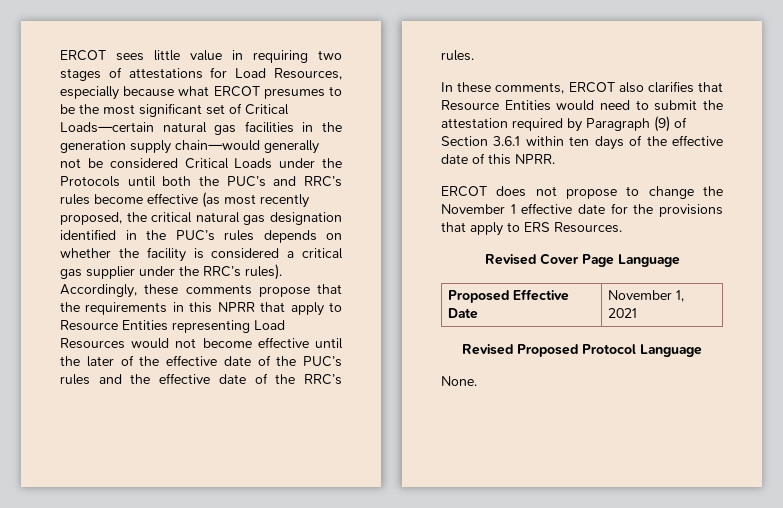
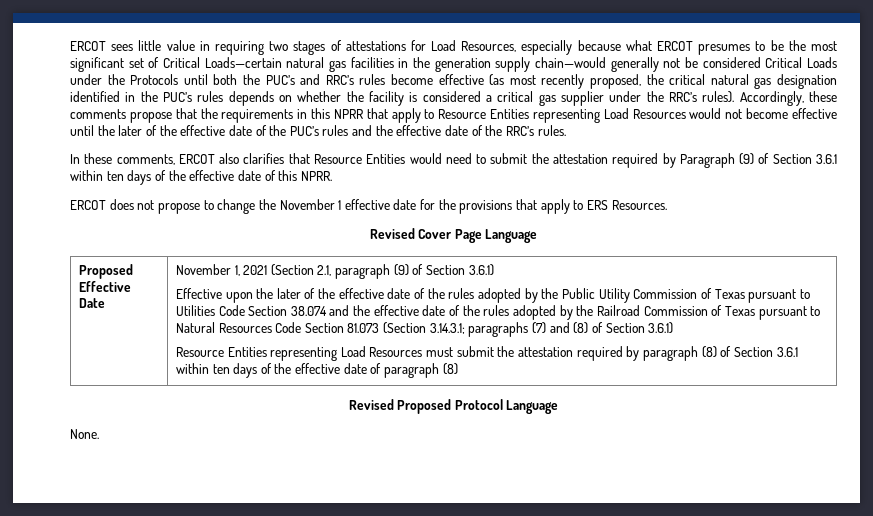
(638, 313) none -> [270,264,494,279] [175,288,810,303] [175,305,821,320] [175,322,674,337] [175,346,798,361] [175,363,458,378] (Section 2.1, paragraph (9) of Section 3.6.1) // Effective upon the later of the effective date of the rules adopted by the Public Utility Commission of Texas pursuant to Utilities Code Section 38.074 and the effective date of the rules adopted by the Railroad Commission of Texas pursuant to Natural Resources Code Section 81.073 (Section 3.14.3.1; paragraphs (7) and (8) of Section 3.6.1) // Resource Entities representing Load Resources must submit the attestation required by paragraph (8) of Section 3.6.1 within ten days of the effective date of paragraph (8)

